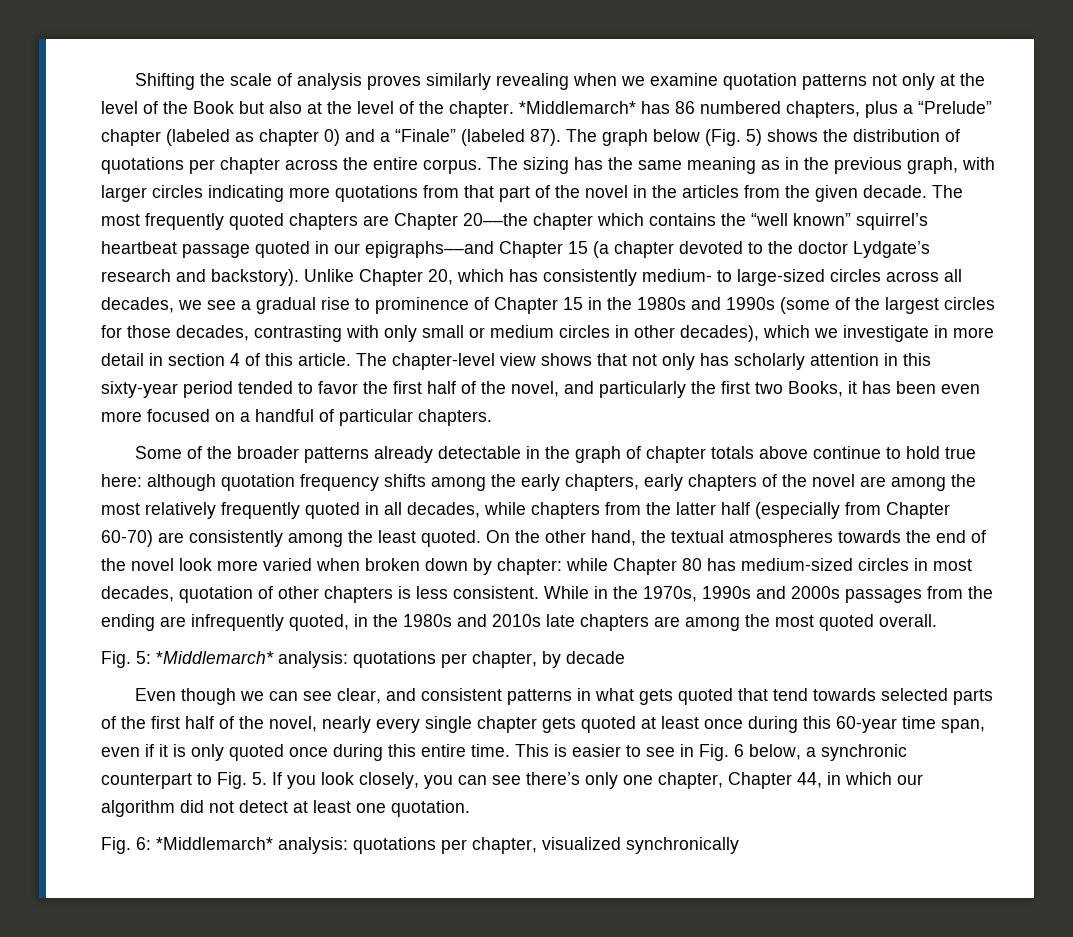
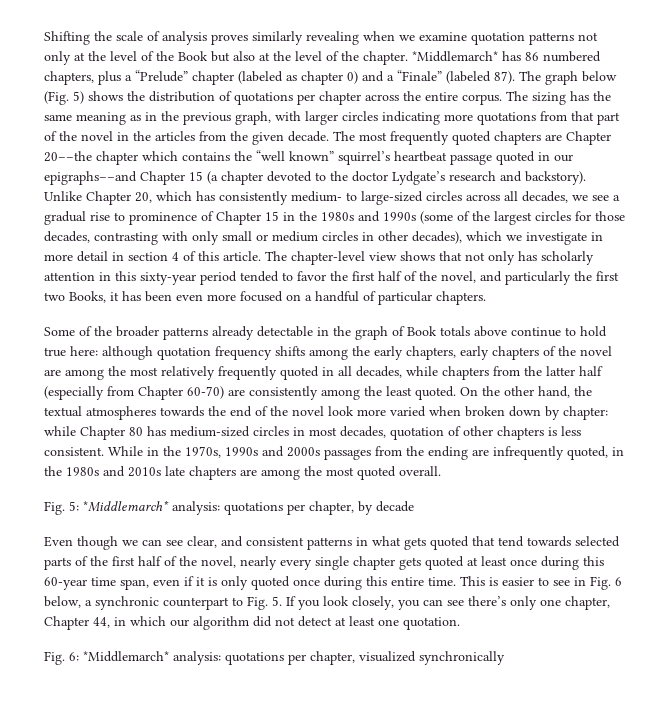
[646,446,707,463] chapter -> [407,326,437,336] Book

